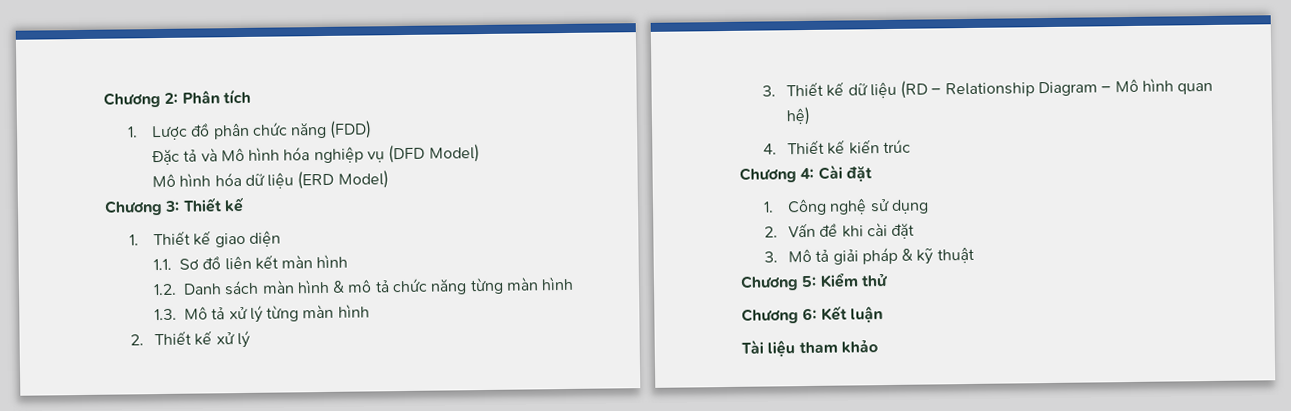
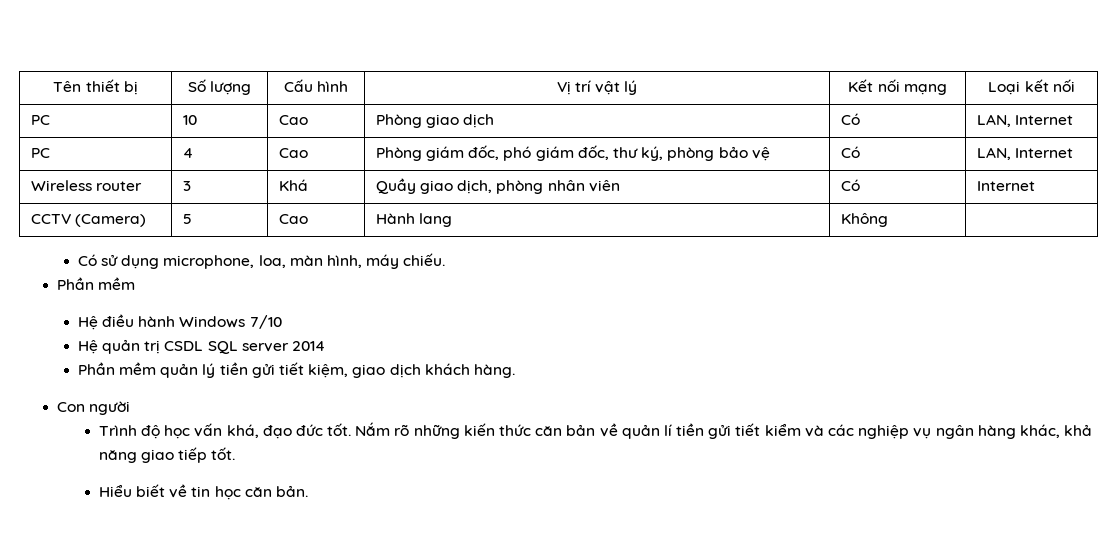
[103,88,251,108] [126,120,373,141] [150,144,480,166] [151,170,389,190] [104,196,245,216] [128,230,281,248] [152,254,349,271] [152,276,575,296] [153,304,370,323] [129,330,250,349] [761,78,1214,99] [785,106,811,126] [762,139,911,155] [739,164,872,183] [762,198,929,216] [763,222,916,239] [763,246,975,265] [740,273,889,291] [741,305,883,324] [741,339,878,358] Chương 2: Phân tích // 1. Lược đồ phân chức năng (FDD) // Đặc tả và Mô hình hóa nghiệp vụ (DFD Model) // Mô hình hóa dữ liệu (ERD Model) // Chương 3: Thiết kế // 1. Thiết kế giao diện // 1.1. Sơ đồ liên kết màn hình // 1.2. Danh sách màn hình & mô tả chức năng từng màn hình // 1.3. Mô tả xử lý từng màn hình // 2. Thiết kế xử lý // 3. Thiết kế dữ liệu (RD – Relationship Diagram – Mô hình quan hệ) // 4. Thiết kế kiến trúc // Chương 4: Cài đặt // 1. Công nghệ sử dụng // 2. Vấn đề khi cài đặt // 3. Mô tả giải pháp & kỹ thuật // Chương 5: Kiểm thử // Chương 6: Kết luận // Tài liệu tham khảo -> [53,79,138,95] [187,79,252,95] [283,79,349,92] [556,80,638,95] [848,79,947,95] [988,79,1075,95] [30,115,50,125] [182,115,197,125] [278,115,308,125] [375,114,495,128] [840,113,860,125] [976,114,1074,127] [30,148,50,158] [182,148,193,158] [278,148,308,158] [375,145,770,161] [840,146,860,158] [976,147,1074,160] [30,180,143,191] [182,181,191,191] [278,179,308,191] [375,178,620,194] [840,179,860,191] [976,181,1035,191] [30,214,147,227] [182,214,192,224] [278,214,308,224] [375,213,453,227] [840,213,888,227] [77,253,446,269] [56,277,136,290] [77,314,282,330] [77,339,325,354] [77,362,515,378] [56,401,131,415] [98,422,1093,439] [98,447,236,463] [98,484,308,500] Tên thiết bị | Số lượng | Cấu hình | Vị trí vật lý | Kết nối mạng | Loại kết nối // PC | 10 | Cao | Phòng giao dịch | Có | LAN, Internet // PC | 4 | Cao | Phòng giám đốc, phó giám đốc, thư ký, phòng bảo vệ | Có | LAN, Internet // Wireless router | 3 | Khá | Quầy giao dịch, phòng nhân viên | Có | Internet // CCTV (Camera) | 5 | Cao | Hành lang | Không | // Có sử dụng microphone, loa, màn hình, máy chiếu. // Phần mềm // Hệ điều hành Windows 7/10 // Hệ quản trị CSDL SQL server 2014 // Phần mềm quản lý tiền gửi tiết kiệm, giao dịch khách hàng. // Con người // Trình độ học vấn khá, đạo đức tốt. Nắm rõ những kiến thức căn bản về quản lí tiền gửi tiết kiểm và các nghiệp vụ ngân hàng khác, khả năng giao tiếp tốt. // Hiểu biết về tin học căn bản.

